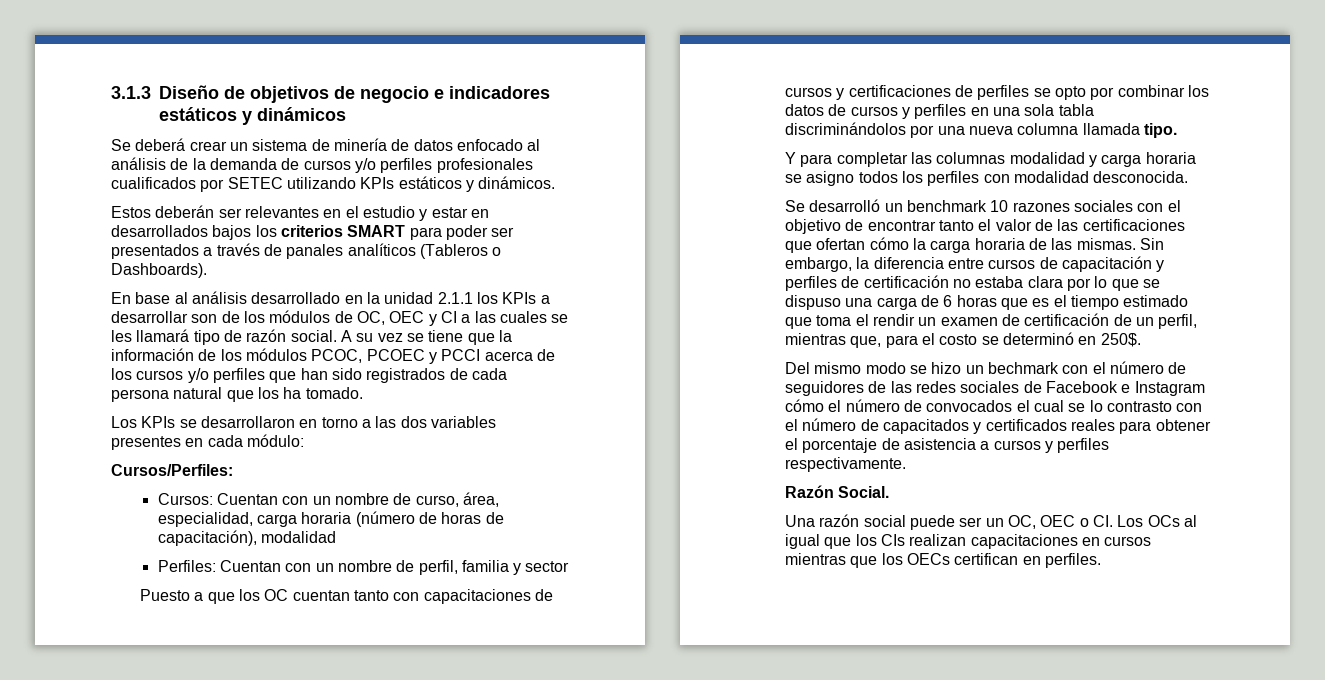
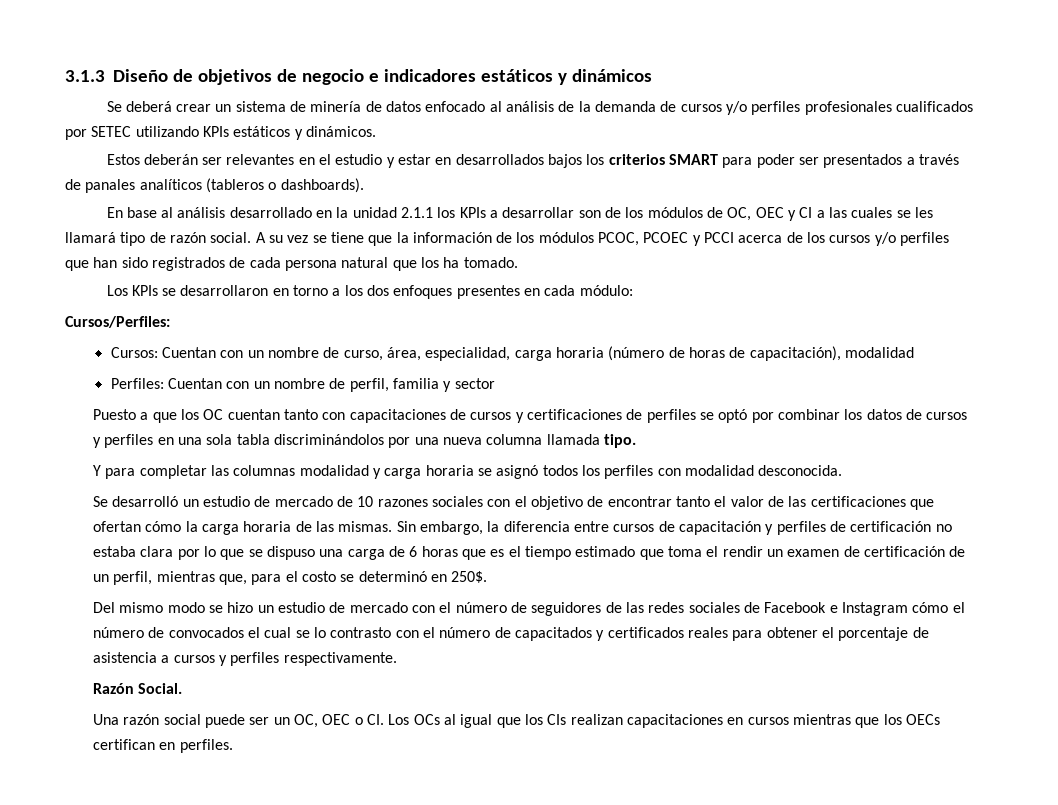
[419,244,502,259] [111,263,207,278] (Tableros o Dashboards). -> [205,178,364,193] (tableros o dashboards).
[375,416,496,428] las dos variables -> [344,285,453,299] los dos enfoques
[1054,86,1086,100] opto -> [718,409,748,423] optó
[806,171,855,186] asigno -> [496,465,539,479] asignó
[906,200,987,212] benchmark -> [203,496,354,507] estudio de mercado de
[987,362,1059,374] bechmark -> [278,602,408,613] estudio de mercado

